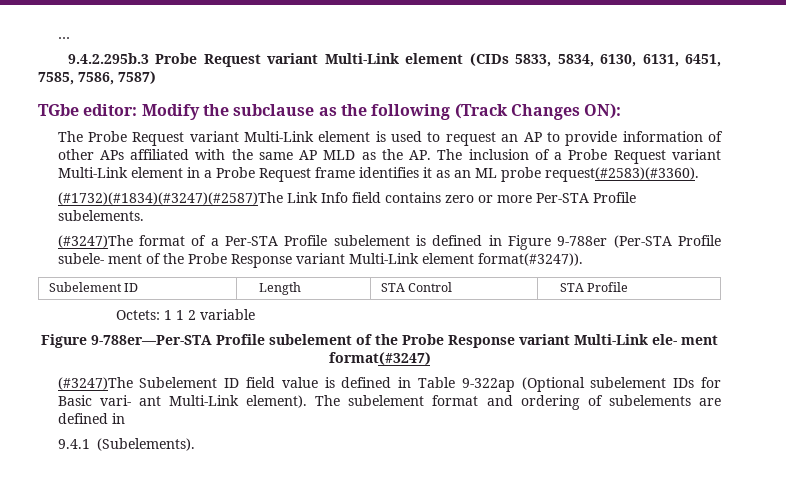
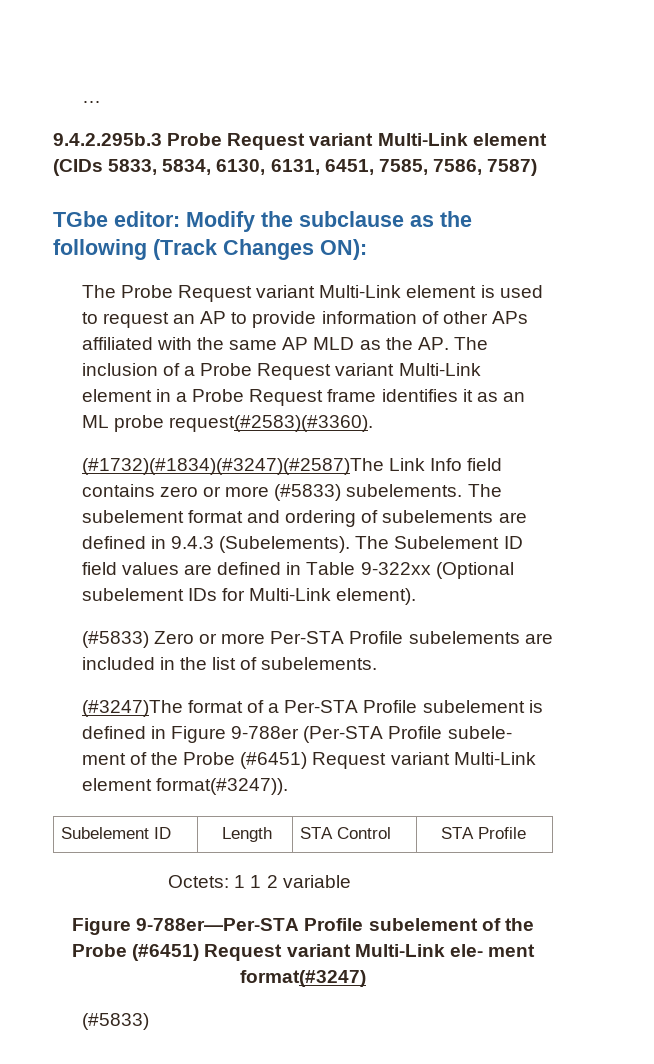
[535,192,636,203] Per-STA Profile -> [274,484,502,501] [81,510,527,527] [81,536,523,553] [81,562,514,579] [81,588,417,605] [81,631,553,648] [81,657,258,670] (#5833) subelements. The subelement format and ordering of subelements are defined in 9.4.3 (Subelements). The Subelement ID field values are defined in Table 9-322xx (Optional subelement IDs for Multi-Link element). // (#5833) Zero or more Per-STA Profile subelements are included in the list of
[230,254,292,268] Response -> [240,752,387,769] (#6451) Request
[448,335,515,348] Response -> [132,944,283,961] (#6451) Request
[57,377,721,392] [57,395,722,410] [57,413,125,424] [57,438,195,451] (#3247)The Subelement ID field value is defined in Table 9-322ap (Optional subelement IDs for Basic vari- ant Multi-Link element). The subelement format and ordering of subelements are defined in // 9.4.1 (Subelements). -> [81,1013,149,1030] (#5833)

